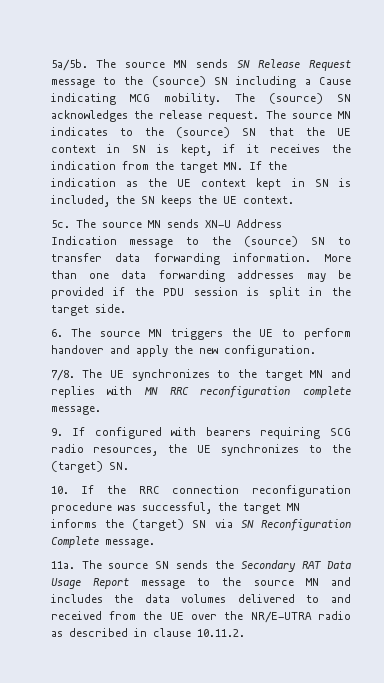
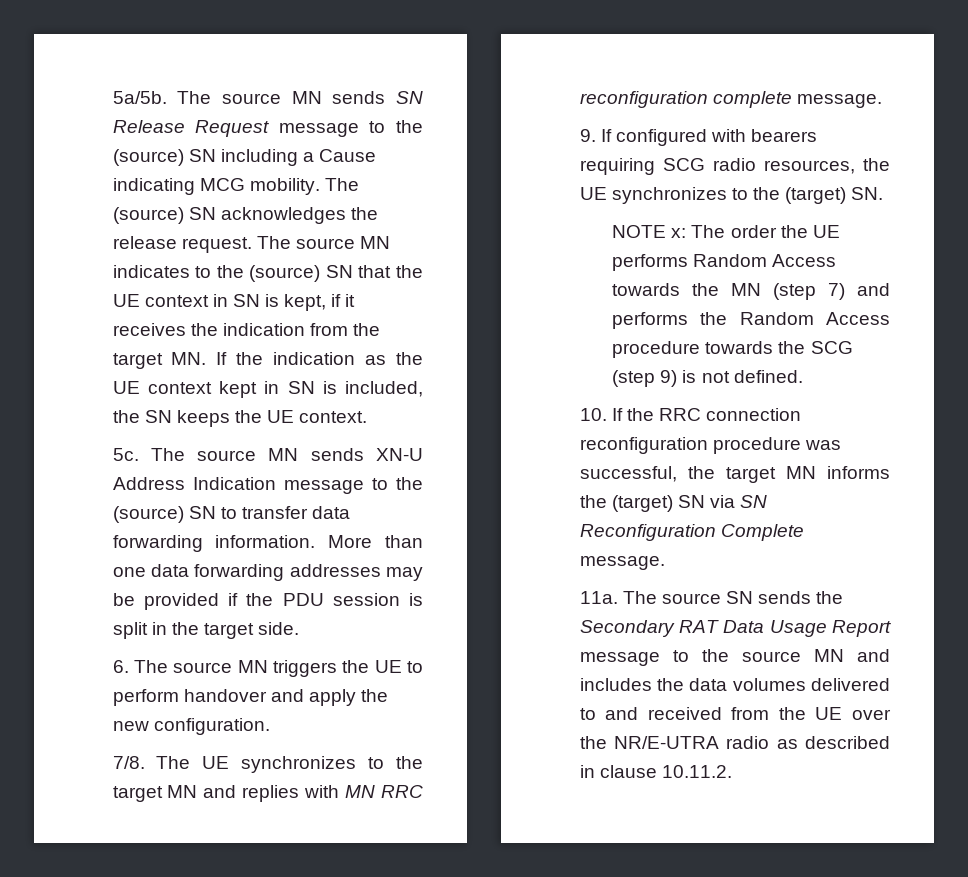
(129, 466) none -> [612,225,840,238] [612,254,837,271] [612,283,890,300] [612,312,890,329] [612,341,853,358] [612,370,803,387] // NOTE x: The order the UE performs Random Access towards the MN (step 7) and performs the Random Access procedure towards the SCG (step 9) is not defined.

